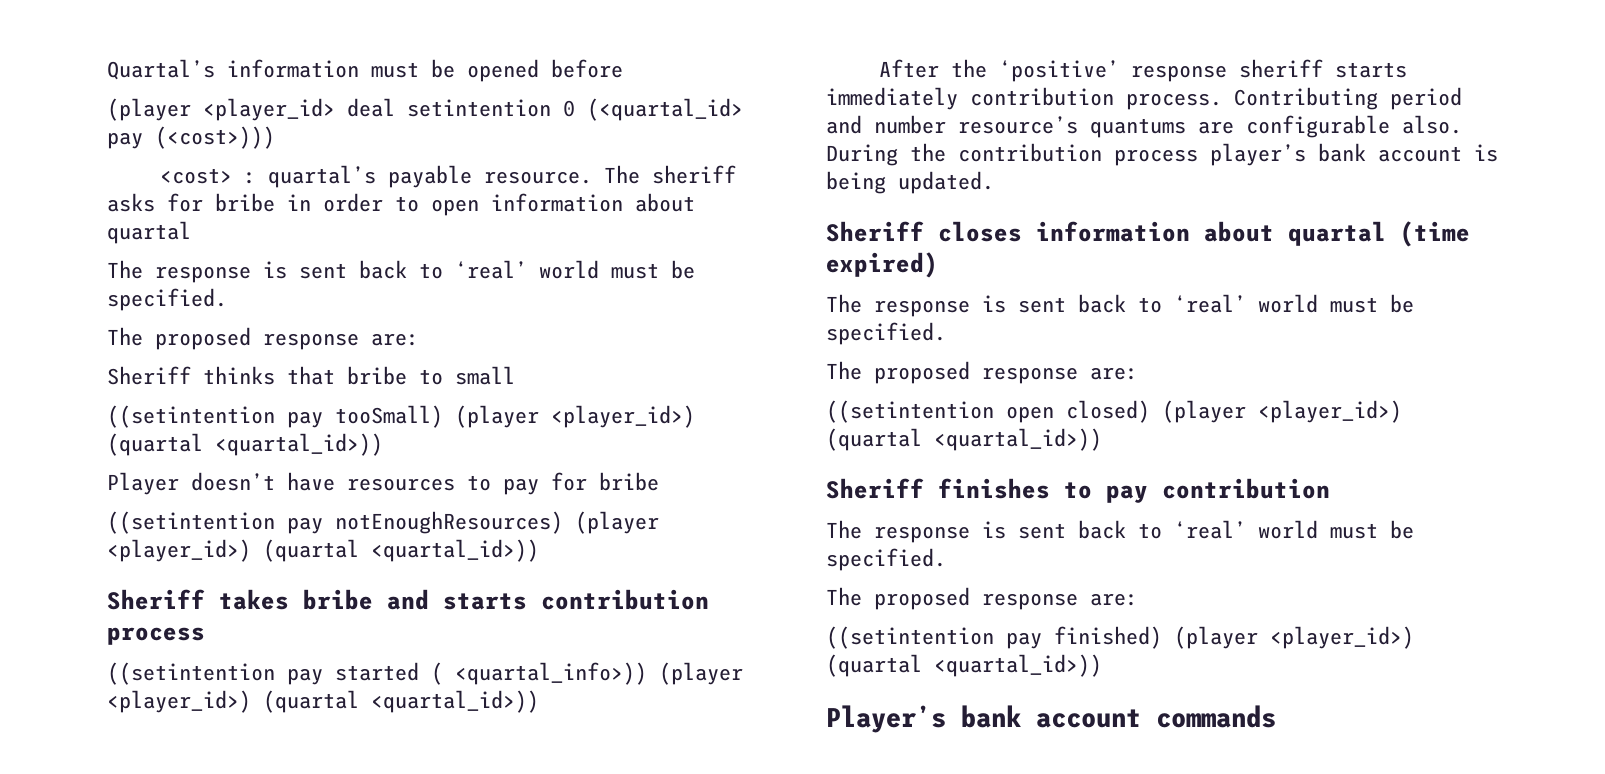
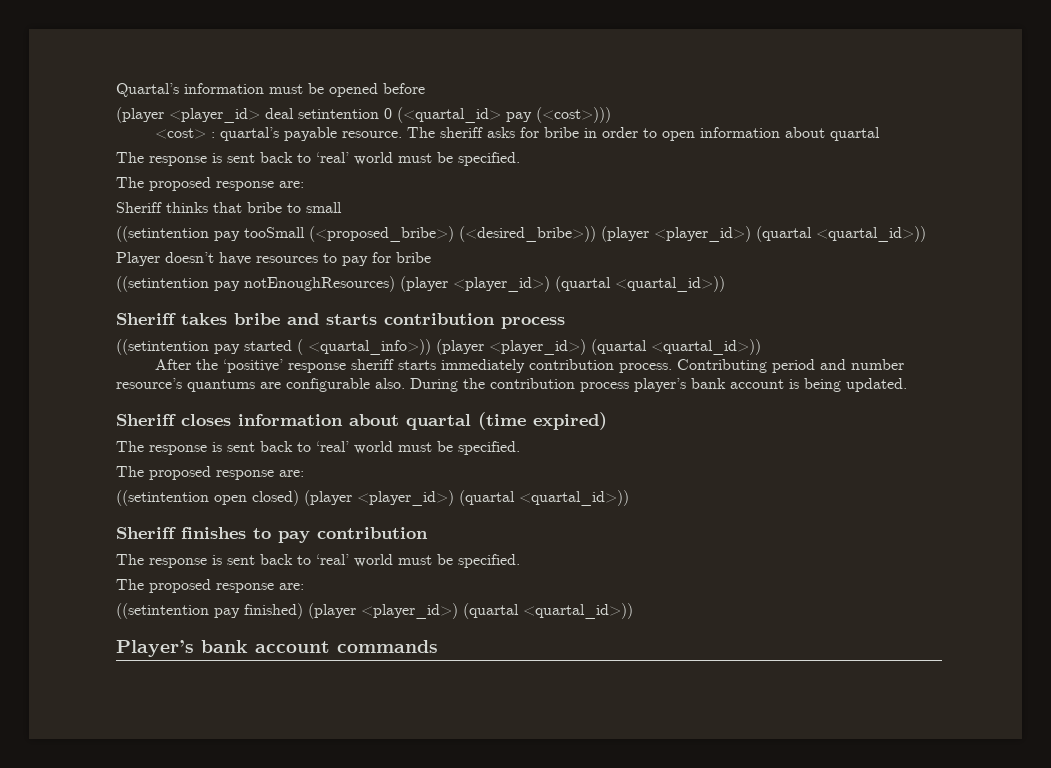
[335,405,443,428] tooSmall) -> [244,226,596,242] tooSmall (<proposed_bribe>) (<desired_bribe>))

